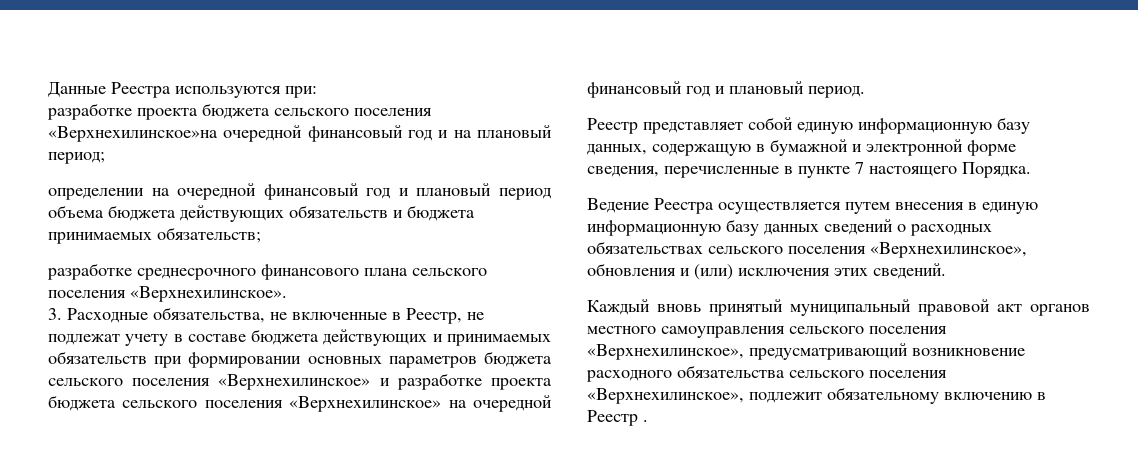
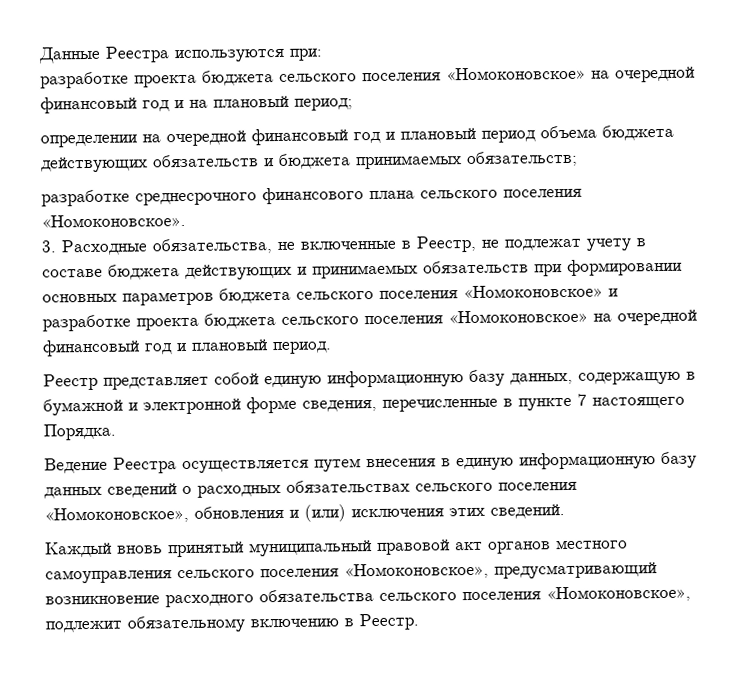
[48,126,218,142] «Верхнехилинское»на -> [446,66,610,81] «Номоконовское» на
[130,286,287,302] «Верхнехилинское». -> [41,213,186,228] «Номоконовское».
[218,374,371,390] «Верхнехилинское» -> [463,284,603,299] «Номоконовское»
[289,396,442,412] «Верхнехилинское» -> [448,309,588,324] «Номоконовское»
[870,242,1027,258] «Верхнехилинское», -> [44,506,189,524] «Номоконовское»,
[587,344,744,360] «Верхнехилинское», -> [344,562,489,580] «Номоконовское»,
[587,388,744,404] «Верхнехилинское», -> [546,585,691,603] «Номоконовское»,
[587,410,648,426] Реестр . -> [359,613,419,631] Реестр.

